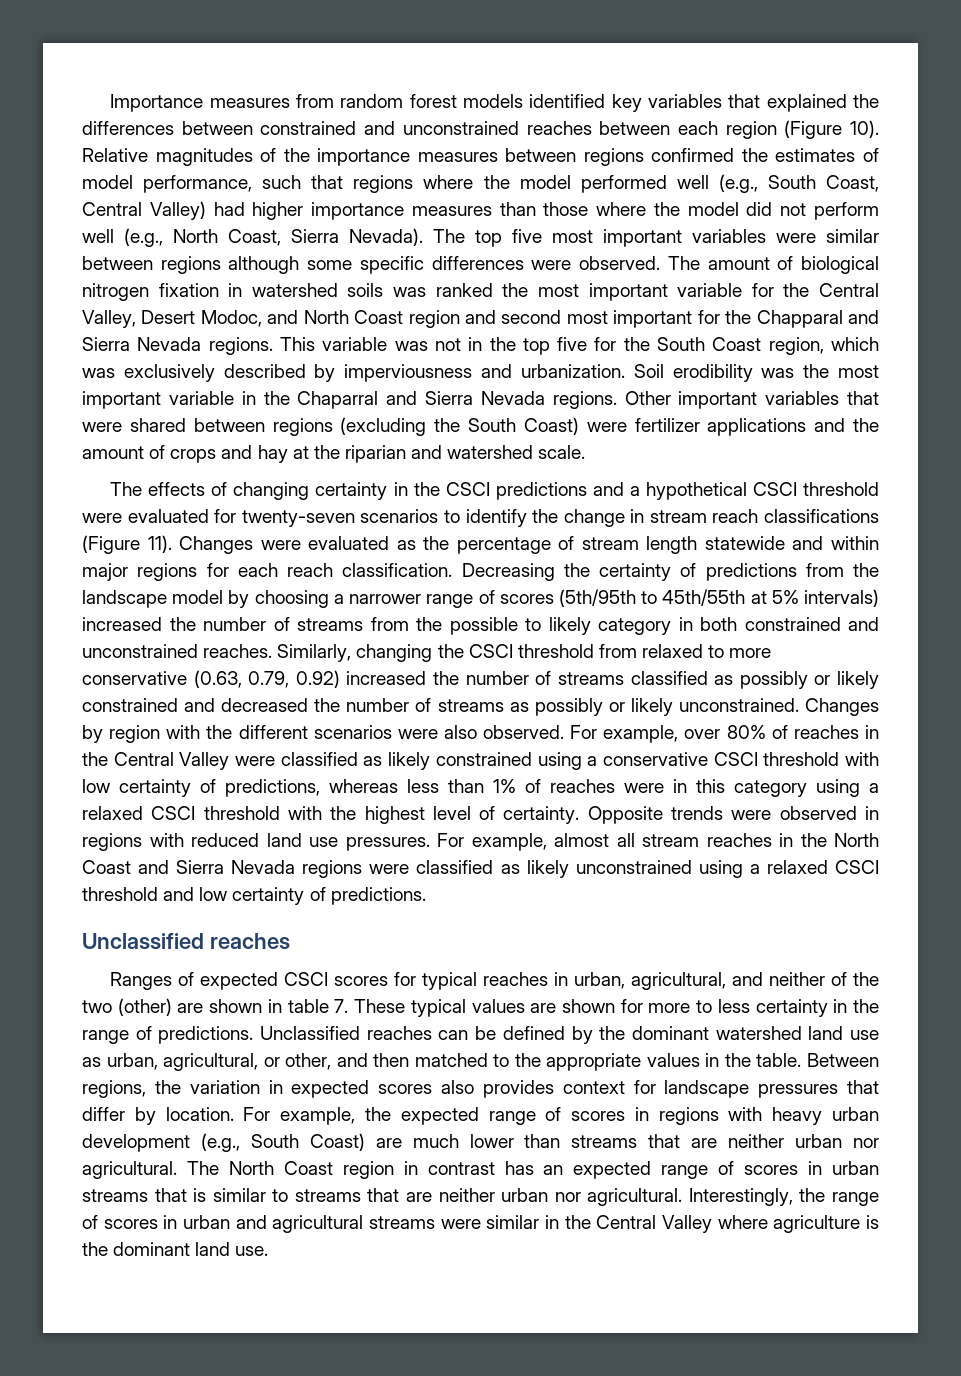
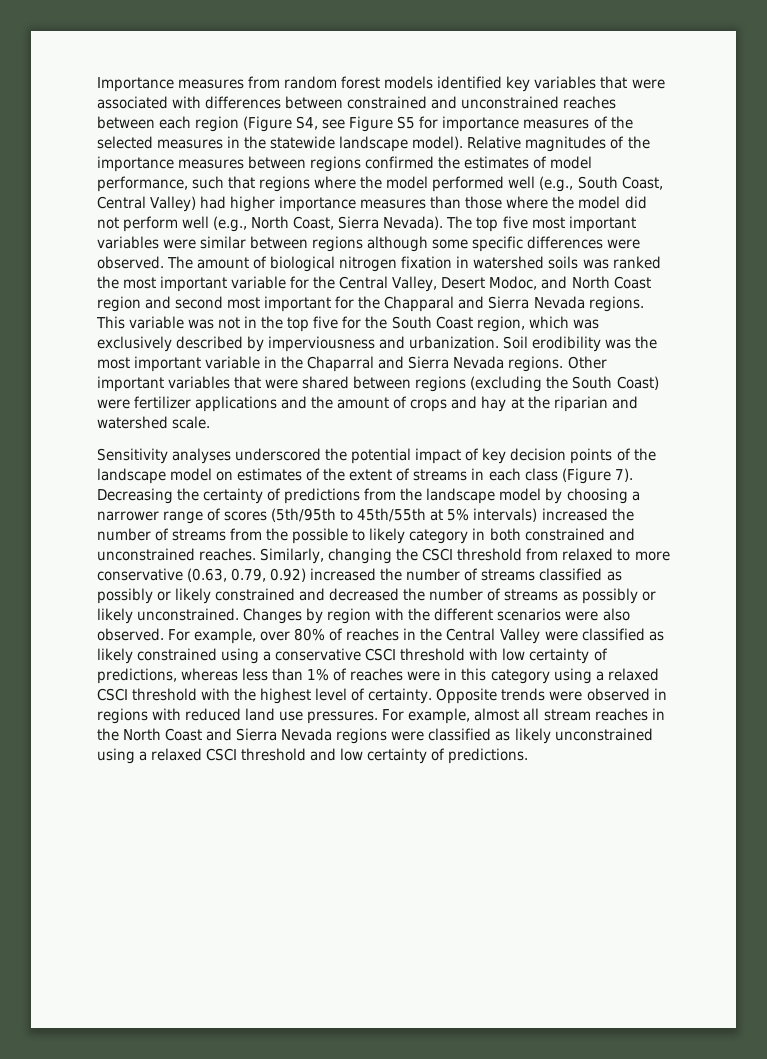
[766,94,879,112] explained the -> [631,79,665,89] [97,96,202,109] were associated with
[850,120,880,138] 10). -> [296,116,633,132] [97,136,464,152] S4, see Figure S5 for importance measures of the selected measures in the statewide landscape model).
[110,482,880,500] [82,509,879,527] [82,535,880,554] [82,563,453,581] The effects of changing certainty in the CSCI predictions and a hypothetical CSCI threshold were evaluated for twenty-seven scenarios to identify the change in stream reach classifications (Figure 11). Changes were evaluated as the percentage of stream length statewide and within major regions for each reach classification. -> [97,448,656,464] [97,468,633,484] Sensitivity analyses underscored the potential impact of key decision points of the landscape model on estimates of the extent of streams in each class (Figure 7).
[82,933,290,950] [110,972,879,990] [82,998,879,1017] [82,1026,880,1044] [82,1053,879,1071] [82,1080,880,1098] [82,1107,880,1125] [82,1133,879,1152] [82,1161,880,1179] [82,1188,879,1206] [82,1215,879,1233] [82,1242,269,1256] // Unclassified reaches // Ranges of expected CSCI scores for typical reaches in urban, agricultural, and neither of the two (other) are shown in table 7. These typical values are shown for more to less certainty in the range of predictions. Unclassified reaches can be defined by the dominant watershed land use as urban, agricultural, or other, and then matched to the appropriate values in the table. Between regions, the variation in expected scores also provides context for landscape pressures that differ by location. For example, the expected range of scores in regions with heavy urban development (e.g., South Coast) are much lower than streams that are neither urban nor agricultural. The North Coast region in contrast has an expected range of scores in urban streams that is similar to streams that are neither urban nor agricultural. Interestingly, the range of scores in urban and agricultural streams were similar in the Central Valley where agriculture is the dominant land use. -> (529, 756) none

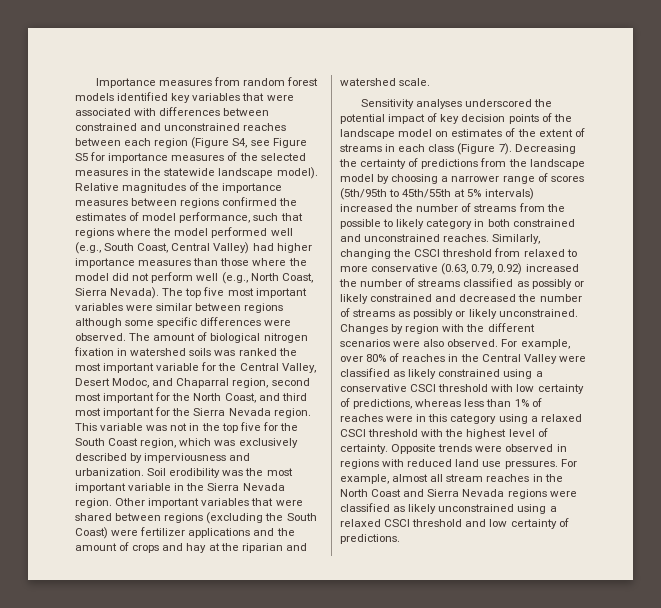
[571,276,651,289] [97,296,172,312] North Coast region and -> [176,378,269,388] Chaparral region,
[384,296,644,312] Chapparal and Sierra Nevada regions. -> [193,393,307,403] [75,407,311,418] North Coast, and third most important for the Sierra Nevada region.
[307,356,564,372] Chaparral and Sierra Nevada regions. -> [207,483,285,491] [75,498,112,508] Sierra Nevada region.

